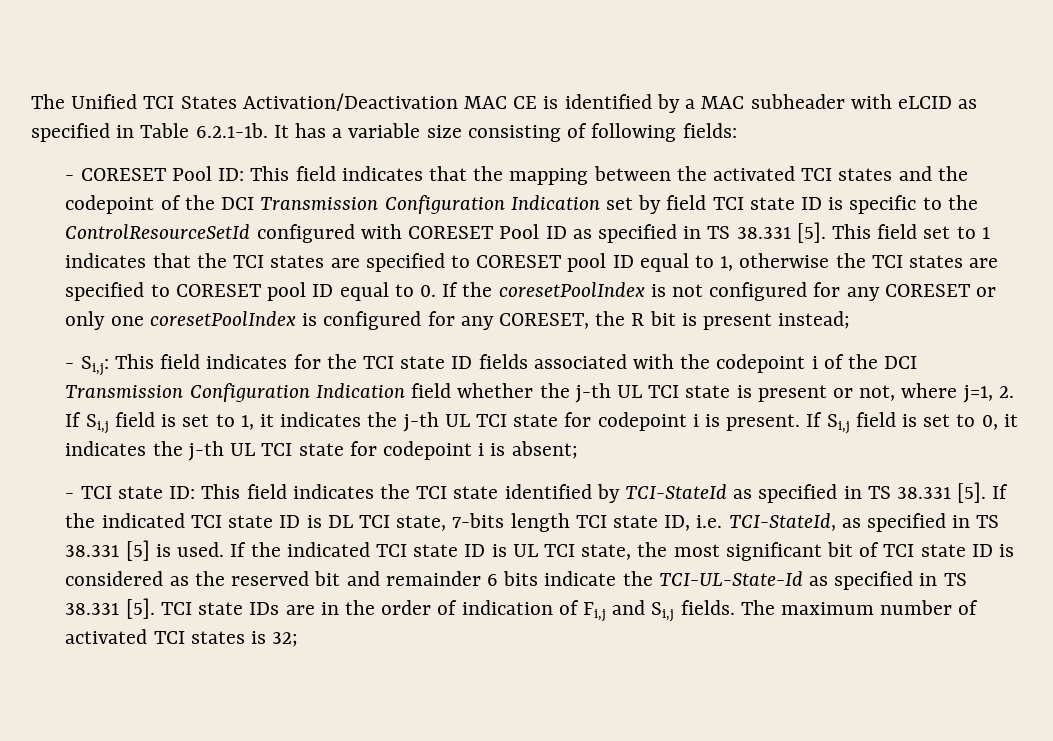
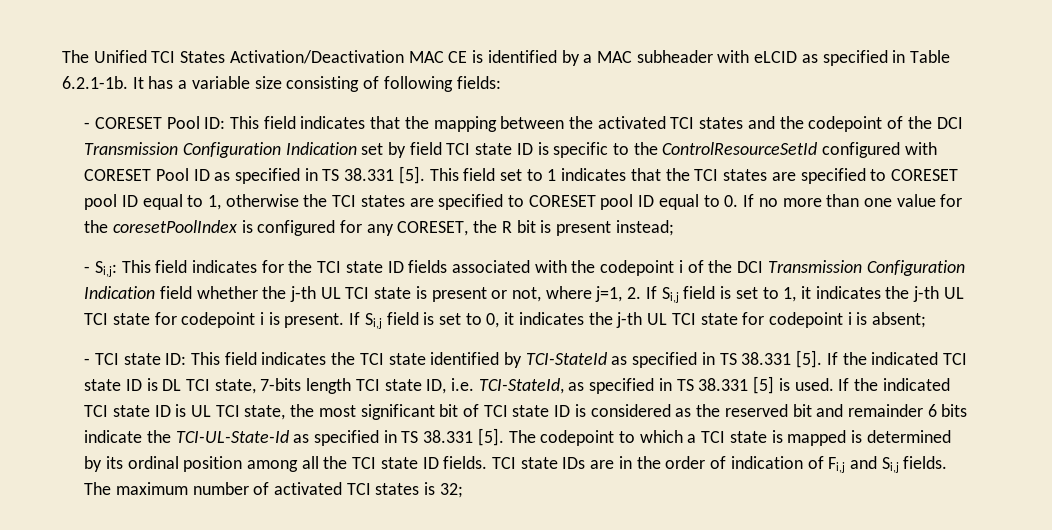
[462,282,997,301] [65,311,144,330] the coresetPoolIndex is not configured for any CORESET or only one -> [758,194,963,207] [84,220,109,233] no more than one value for the
(155, 608) none -> [508,430,951,446] [84,456,488,472] The codepoint to which a TCI state is mapped is determined by its ordinal position among all the TCI state ID fields.

